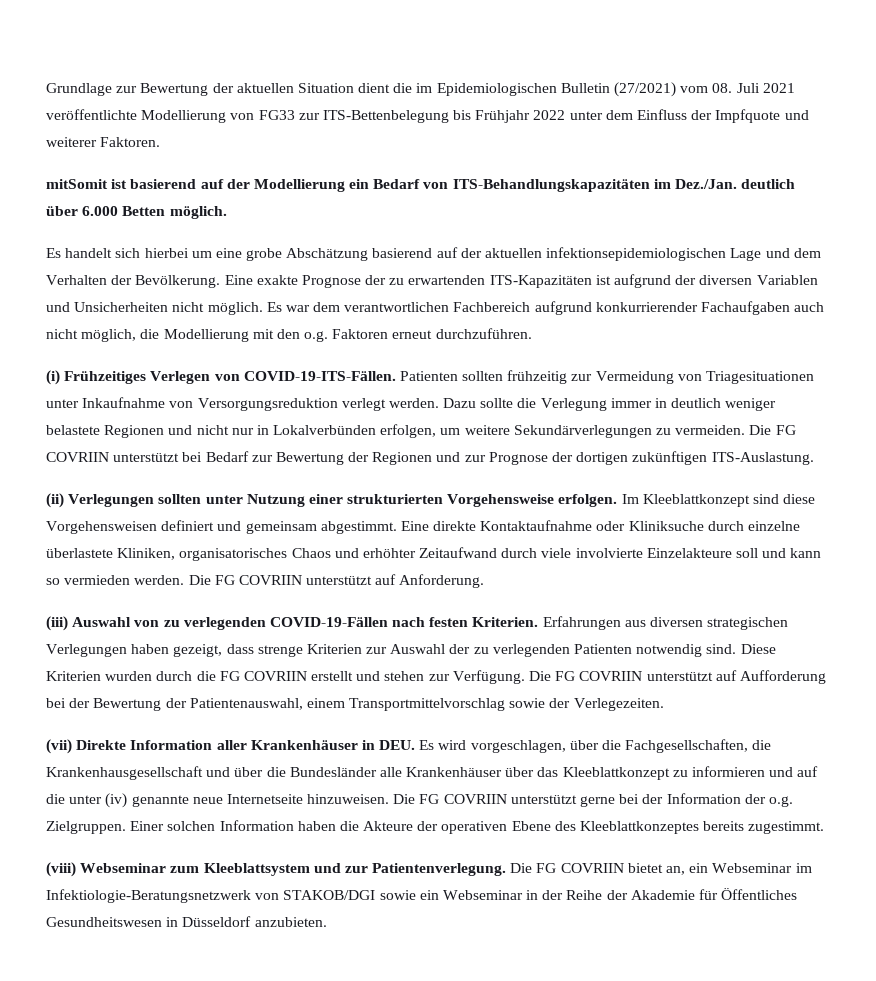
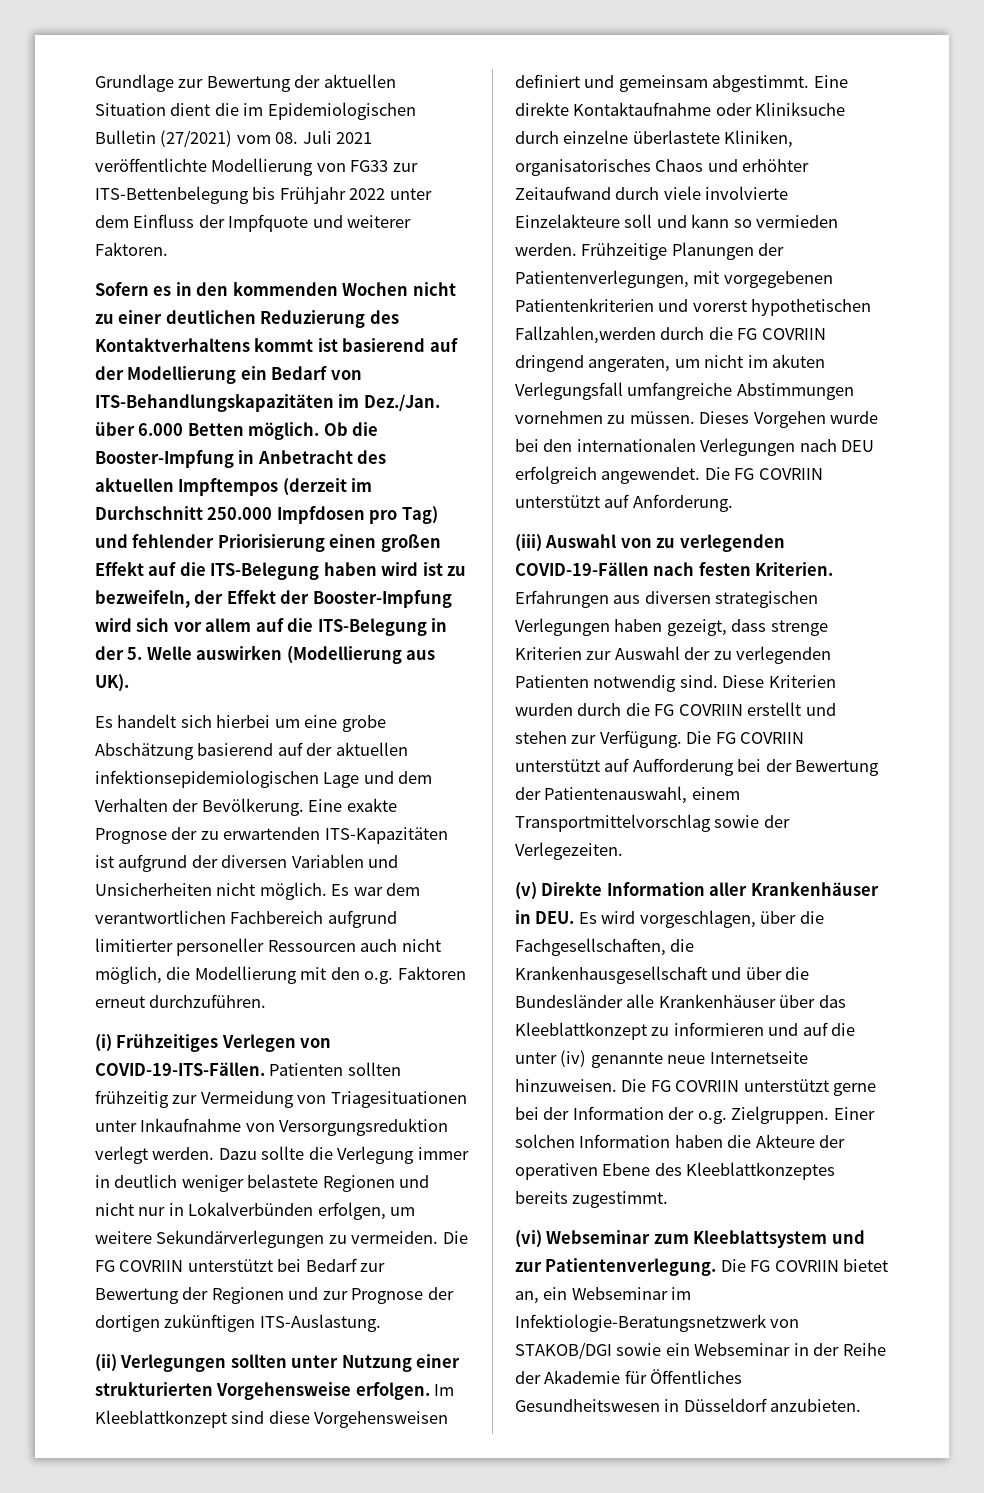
[46,179,108,189] mitSomit -> [95,282,456,296] [95,310,399,328] [95,338,314,352] Sofern es in den kommenden Wochen nicht zu einer deutlichen Reduzierung des Kontaktverhaltens kommt
[741,179,796,189] deutlich -> (440, 402) none
(227, 212) none -> [323,422,379,436] [95,450,387,468] [95,478,373,496] [95,506,438,524] [95,534,441,552] [95,562,467,580] [95,590,452,608] [95,618,448,636] [95,646,436,664] [95,674,129,692] Ob die Booster-Impfung in Anbetracht des aktuellen Impftempos (derzeit im Durchschnitt 250.000 Impfdosen pro Tag) und fehlender Priorisierung einen großen Effekt auf die ITS-Belegung haben wird ist zu bezweifeln, der Effekt der Booster-Impfung wird sich vor allem auf die ITS-Belegung in der 5. Welle auswirken (Modellierung aus UK).
[595,301,791,315] konkurrierender Fachaufgaben -> [95,938,356,956] limitierter personeller Ressourcen
(185, 580) none -> [581,242,785,260] [515,270,833,288] [515,298,872,316] [515,326,826,344] [515,354,826,372] [515,382,854,400] [515,411,879,428] [515,438,875,456] [515,466,701,484] Frühzeitige Planungen der Patientenverlegungen, mit vorgegebenen Patientenkriterien und vorerst hypothetischen Fallzahlen,werden durch die FG COVRIIN dringend angeraten, um nicht im akuten Verlegungsfall umfangreiche Abstimmungen vornehmen zu müssen. Dieses Vorgehen wurde bei den internationalen Verlegungen nach DEU erfolgreich angewendet.
[46,739,72,754] (vii) -> [515,882,537,900] (v)
[46,862,76,877] (viii) -> [515,1230,542,1248] (vi)

